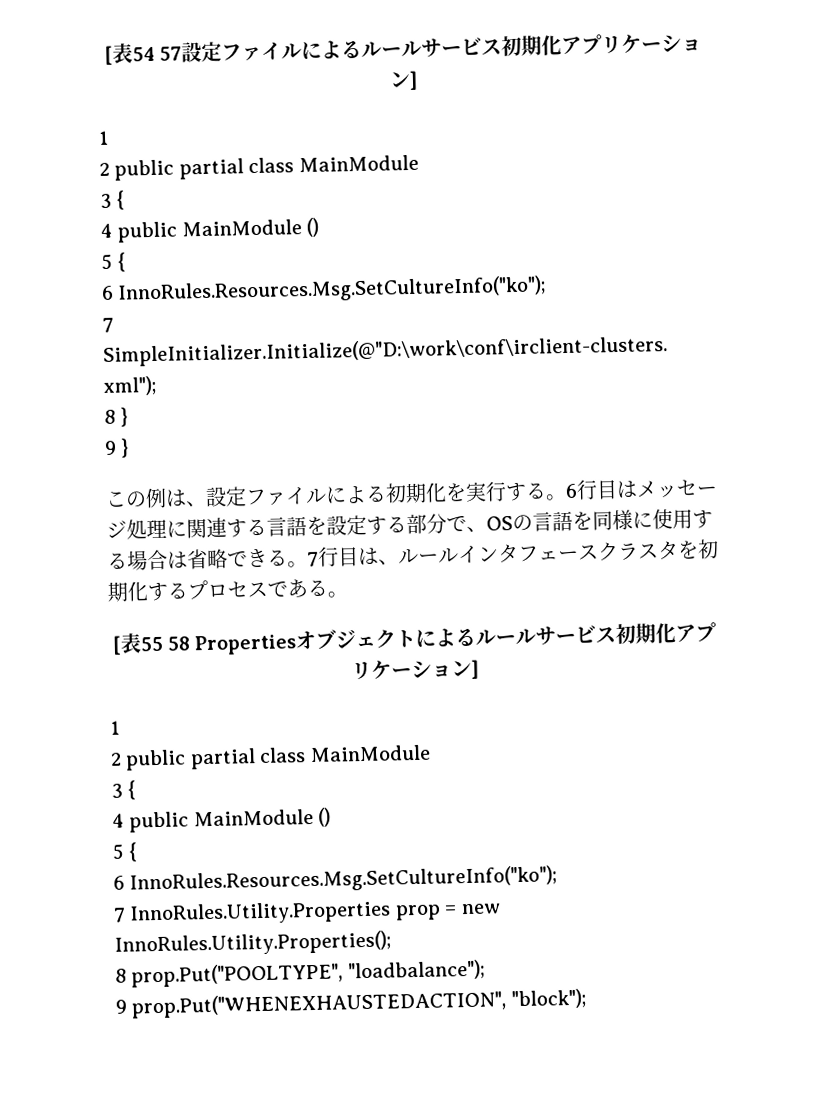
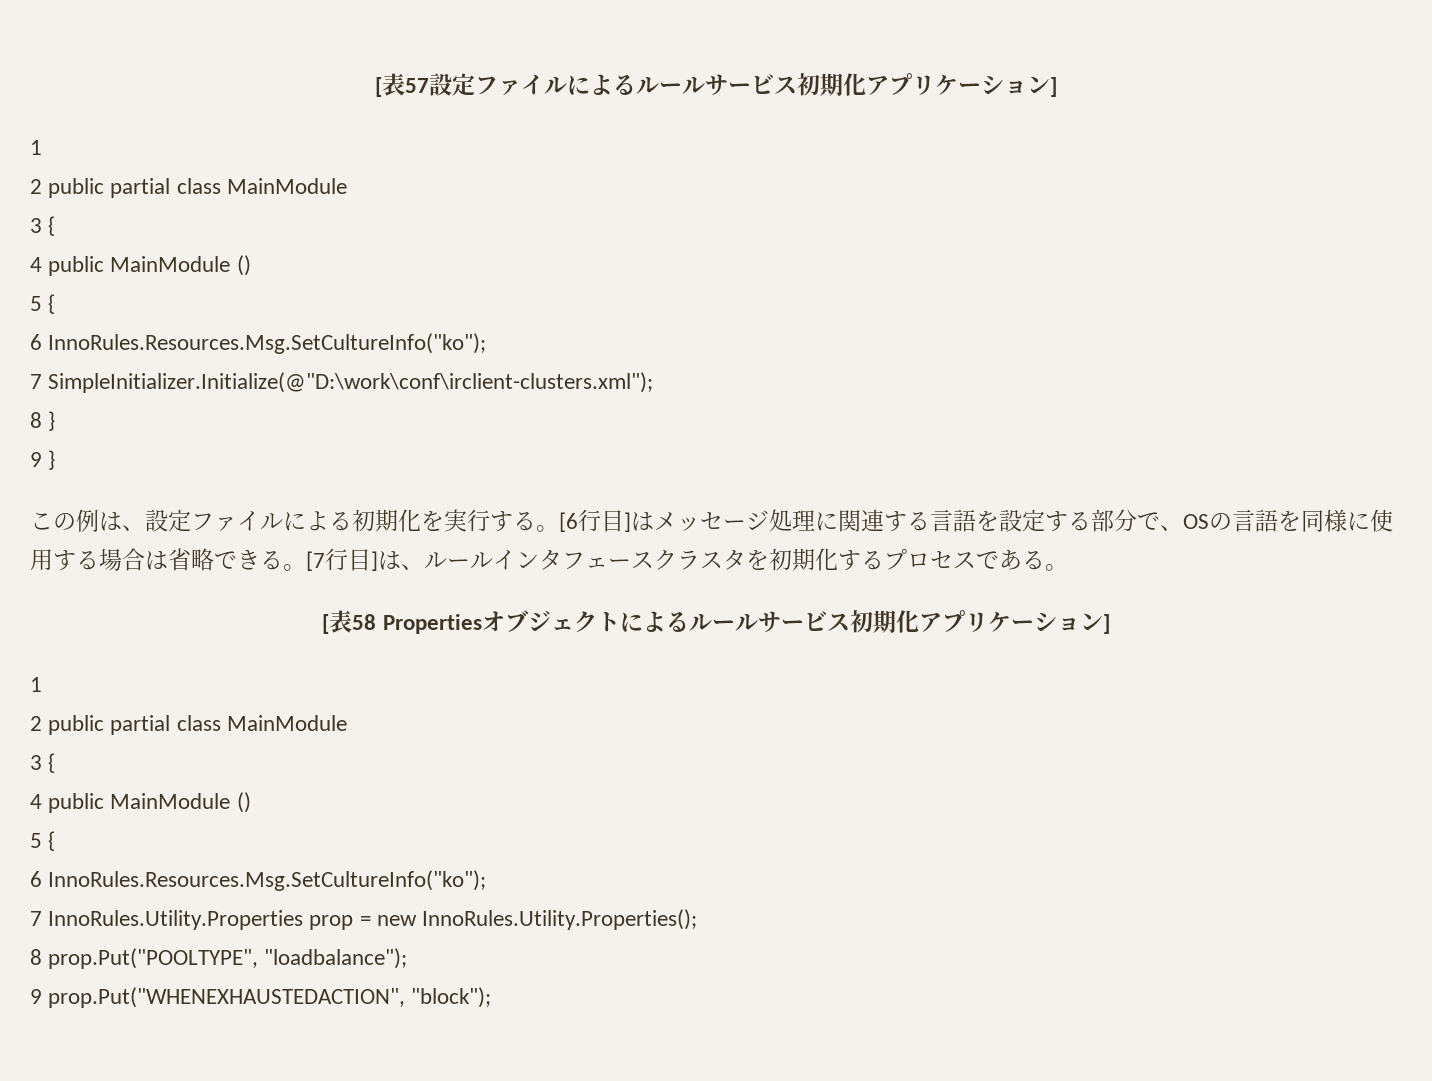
[103,43,155,65] [表54 -> [375,73,405,97] [表
[565,479,618,500] 6行目 -> [559,509,631,532] [6行目]
[307,546,359,568] 7行目 -> [306,548,378,571] [7行目]
[139,636,163,652] 55 -> (353, 621) none

